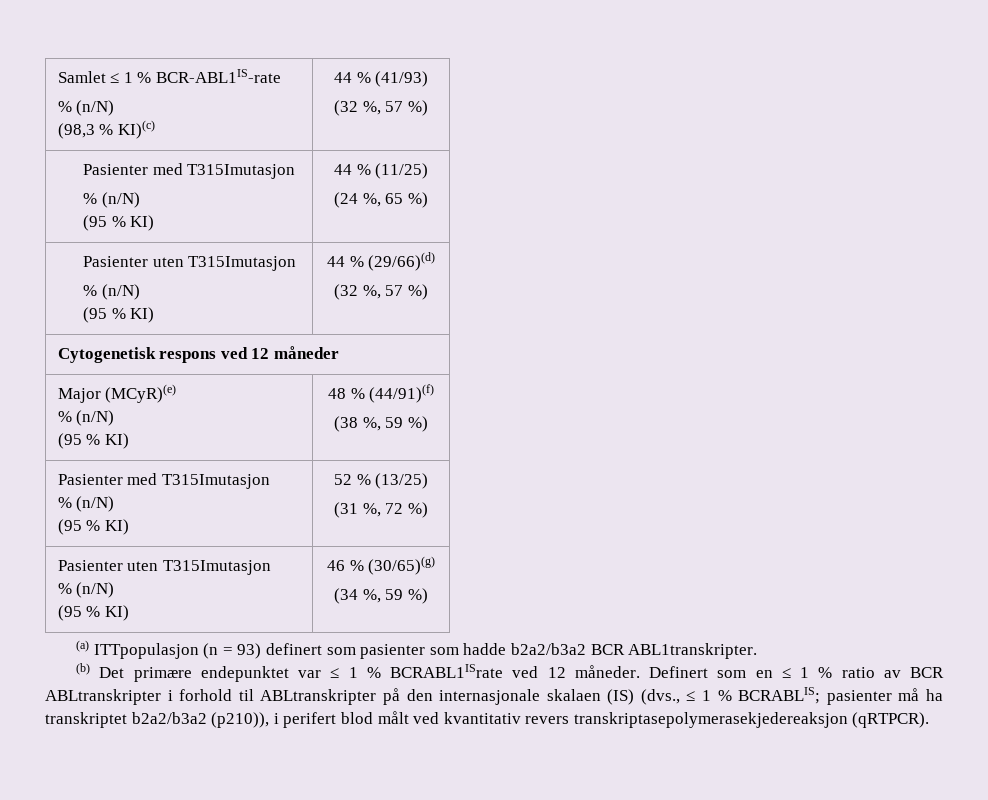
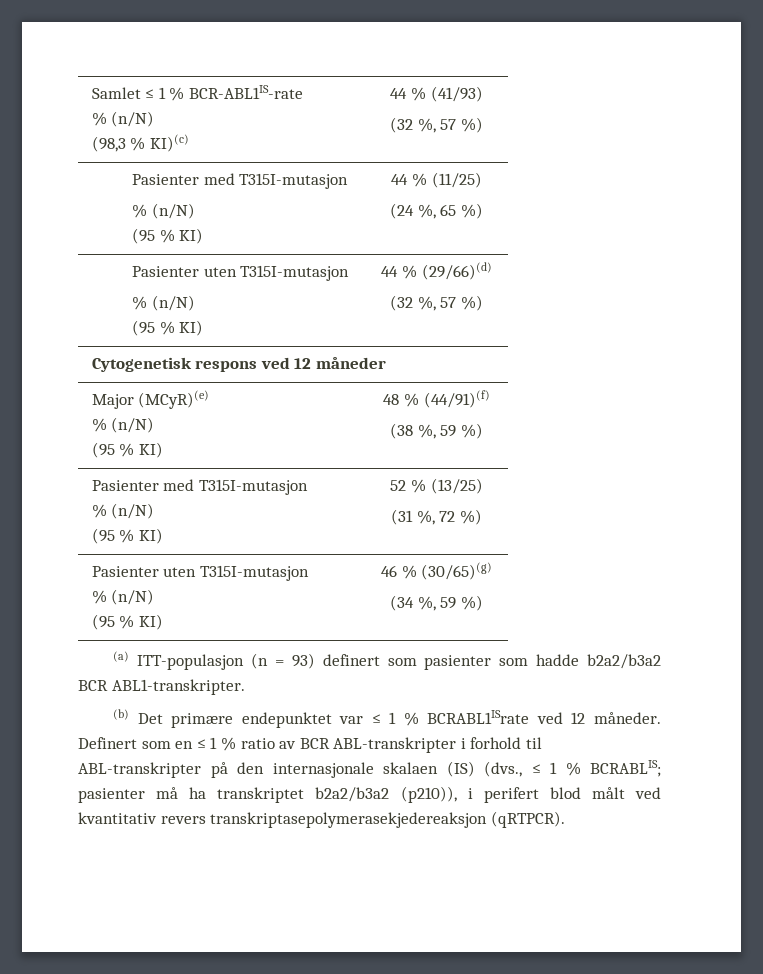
[187,164,296,179] T315Imutasjon -> [239,173,349,189] T315I-mutasjon
[188,256,297,271] T315Imutasjon -> [240,265,350,281] T315I-mutasjon
[161,474,270,489] T315Imutasjon -> [198,479,308,495] T315I-mutasjon
[162,560,271,575] T315Imutasjon -> [199,565,309,581] T315I-mutasjon
[93,643,199,659] ITTpopulasjon -> [137,654,245,670] ITT-populasjon
[628,643,758,659] ABL1transkripter. -> [111,679,245,695] ABL1-transkripter.
[45,689,161,705] ABLtranskripter -> [333,737,457,753] ABL-transkripter
[260,689,377,705] ABLtranskripter -> [78,762,201,778] ABL-transkripter

